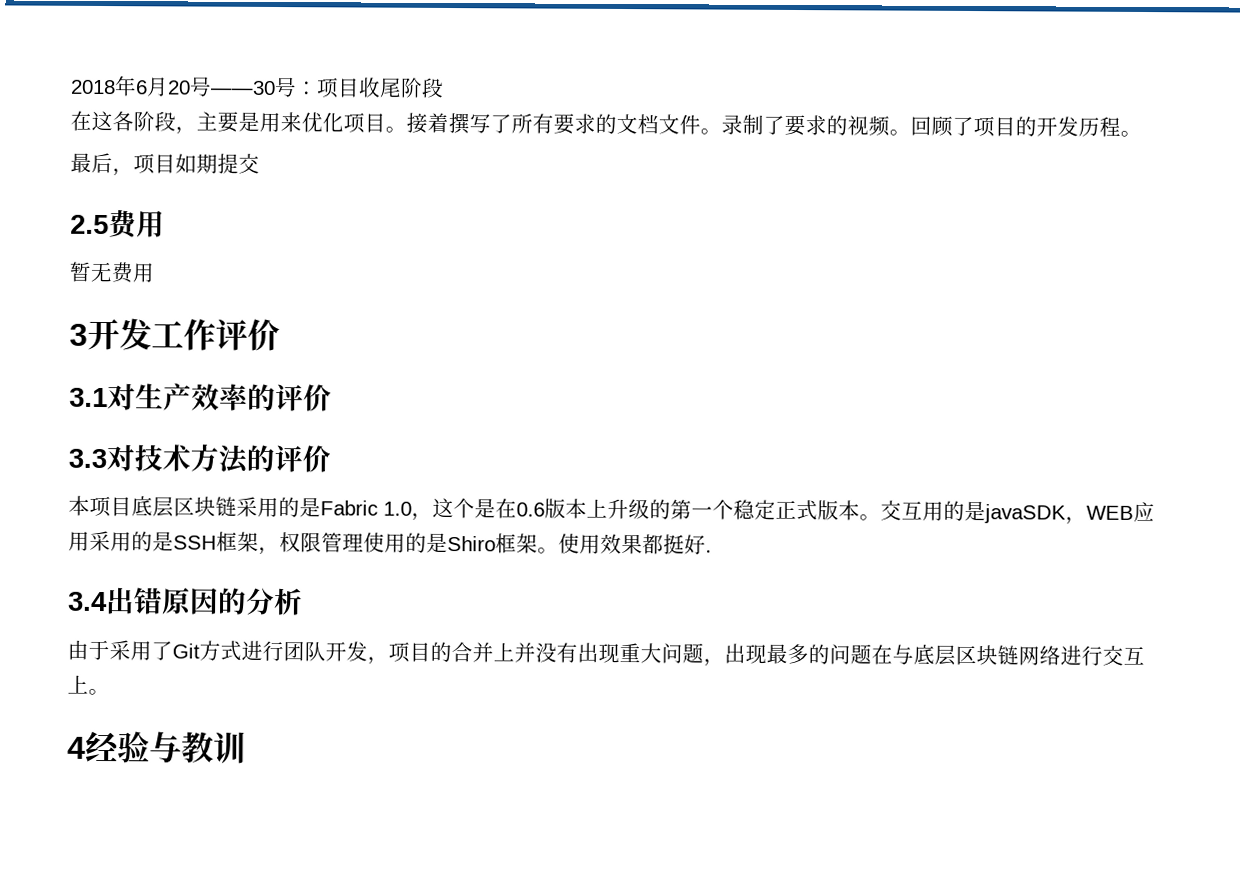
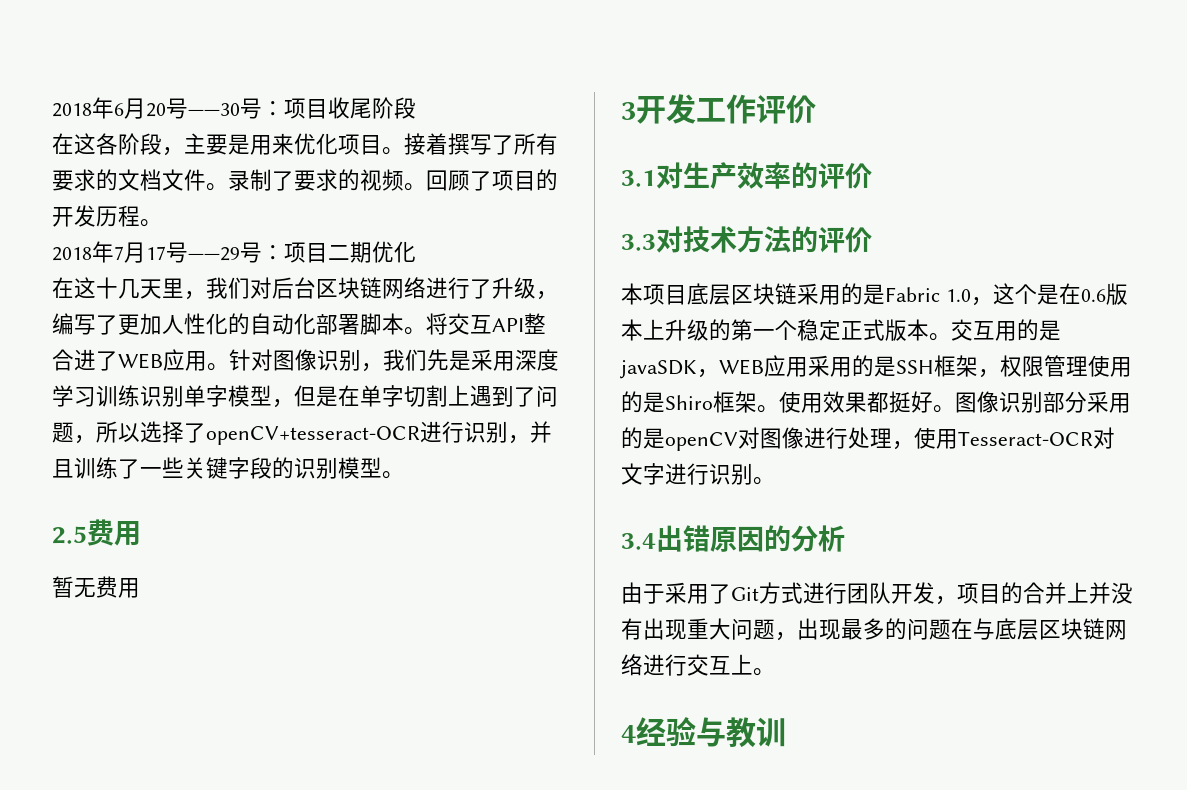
[70,152,260,177] 最后，项目如期提交 -> [52,241,416,263] [52,277,558,300] [52,313,546,335] [52,349,559,372] [52,385,558,408] [52,421,552,445] [52,457,404,479] 2018年7月17号——29号：项目二期优化 // 在这十几天里，我们对后台区块链网络进行了升级，编写了更加人性化的自动化部署脚本。将交互API整合进了WEB应用。针对图像识别，我们先是采用深度学习训练识别单字模型，但是在单字切割上遇到了问题，所以选择了openCV+tesseract-OCR进行识别，并且训练了一些关键字段的识别模型。
[705,549,712,553] . -> [933,391,1131,413] [621,427,1115,451] [621,463,775,485] 。图像识别部分采用的是openCV对图像进行处理，使用Tesseract-OCR对文字进行识别。

